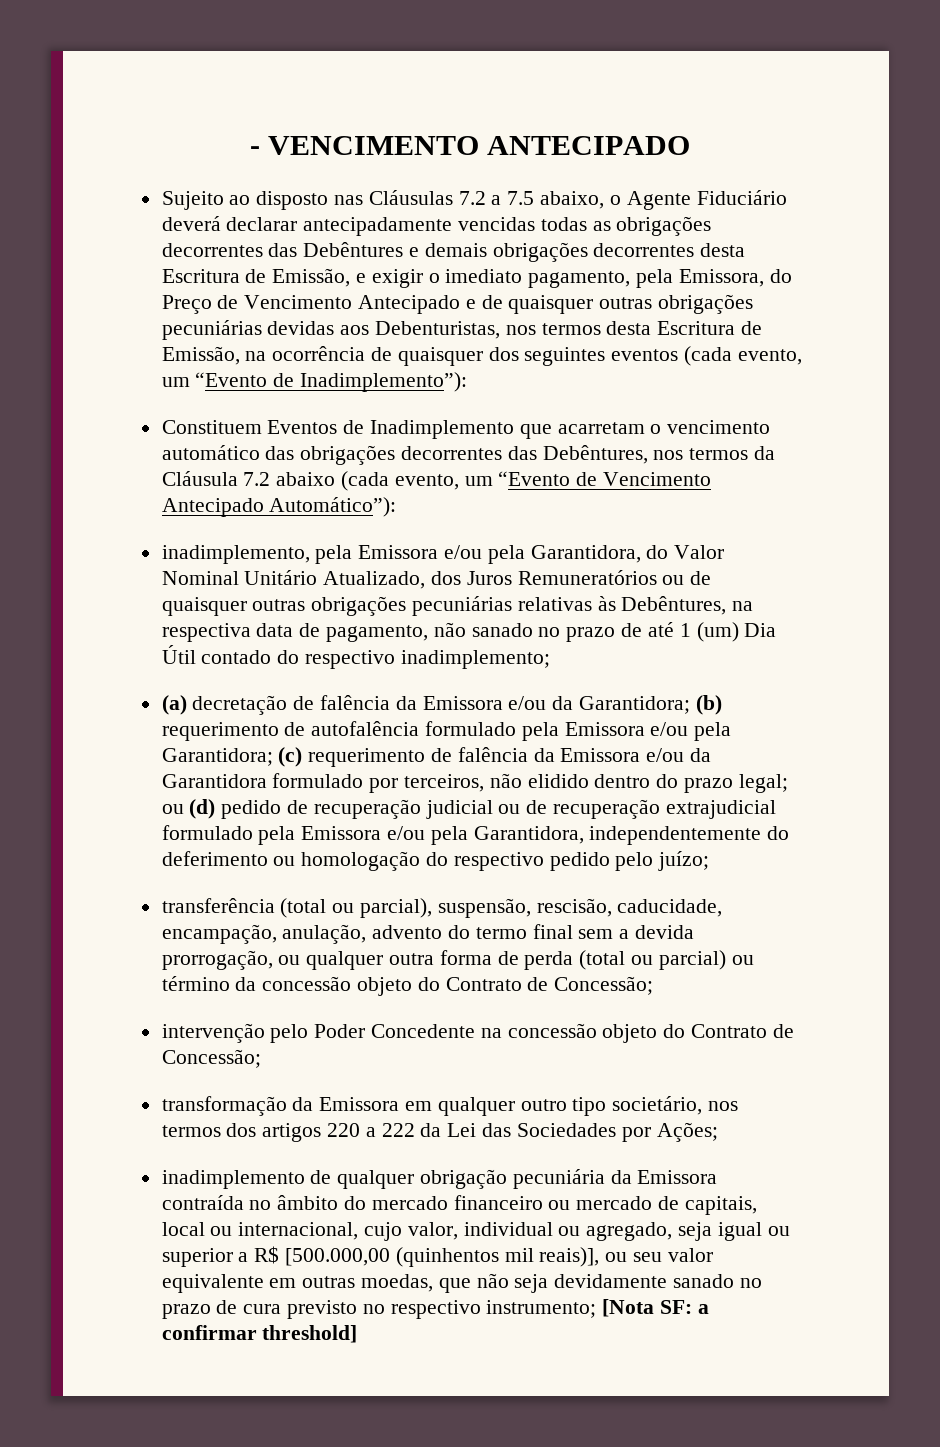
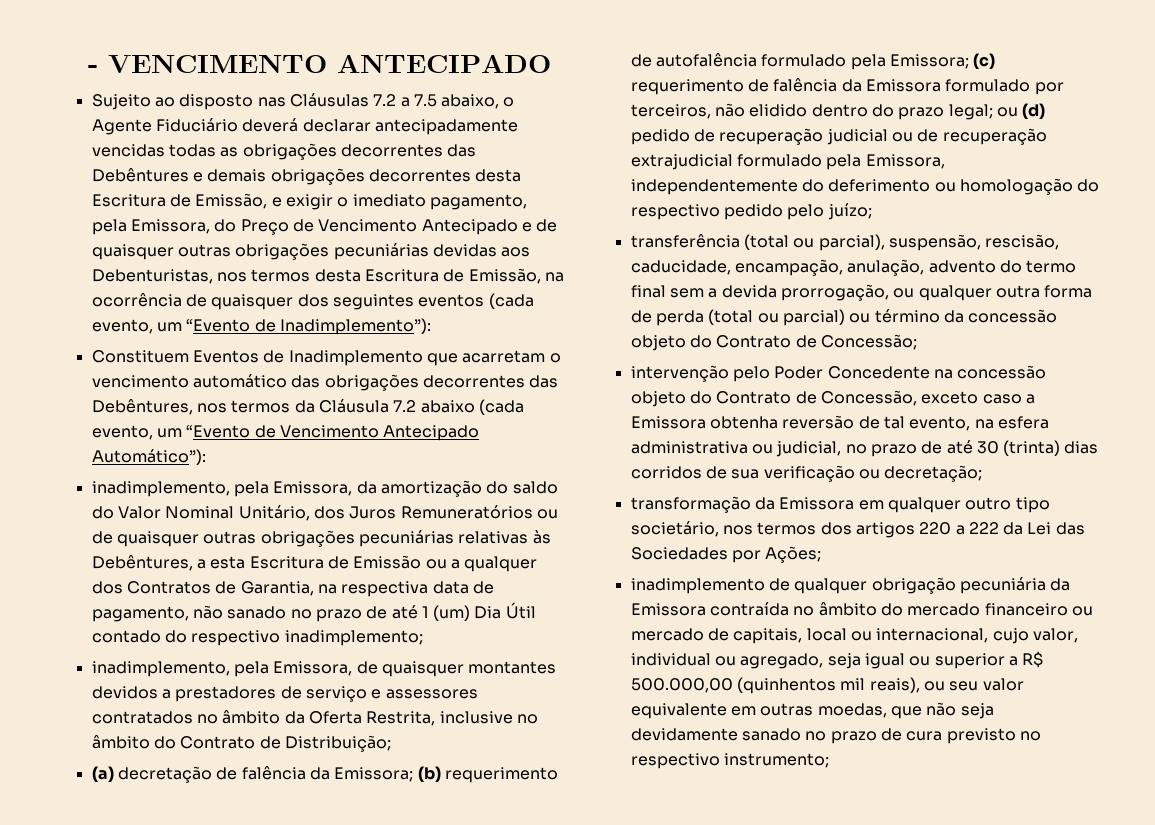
[358,545,641,564] Emissora e/ou pela Garantidora, -> [273,480,558,497] Emissora, da amortização do saldo
[244,570,426,589] Unitário Atualizado, -> [238,505,310,521] Unitário,
(727, 605) none -> [196,555,538,572] [91,581,314,596] a esta Escritura de Emissão ou a qualquer dos Contratos de Garantia,
(550, 659) none -> [91,661,557,677] [91,686,478,702] [91,710,538,726] [91,735,391,752] // inadimplemento, pela Emissora, de quaisquer montantes devidos a prestadores de serviço e assessores contratados no âmbito da Oferta Restrita, inclusive no âmbito do Contrato de Distribuição;
[422,696,691,714] Emissora e/ou da Garantidora; -> [334,767,414,782] Emissora;
[564,722,732,741] [161,748,273,766] Emissora e/ou pela Garantidora; -> [889,54,969,69] Emissora;
[646,748,712,762] [161,774,267,788] e/ou da Garantidora -> (941, 85) none
[301,826,584,845] Emissora e/ou pela Garantidora, -> [865,154,945,169] Emissora,
[161,1049,261,1068] Concessão; -> [820,390,1035,406] [630,415,1049,431] [630,440,1099,457] [630,465,983,482] Concessão, exceto caso a Emissora obtenha reversão de tal evento, na esfera administrativa ou judicial, no prazo de até 30 (trinta) dias corridos de sua verificação ou decretação;
[285,1248,391,1266] [500.000,00 -> [630,678,733,693] 500.000,00
[539,1247,600,1267] reais)], -> [869,677,920,693] reais),
[602,1299,709,1317] [161,1325,358,1343] [Nota SF: a confirmar threshold] -> (829, 760) none

